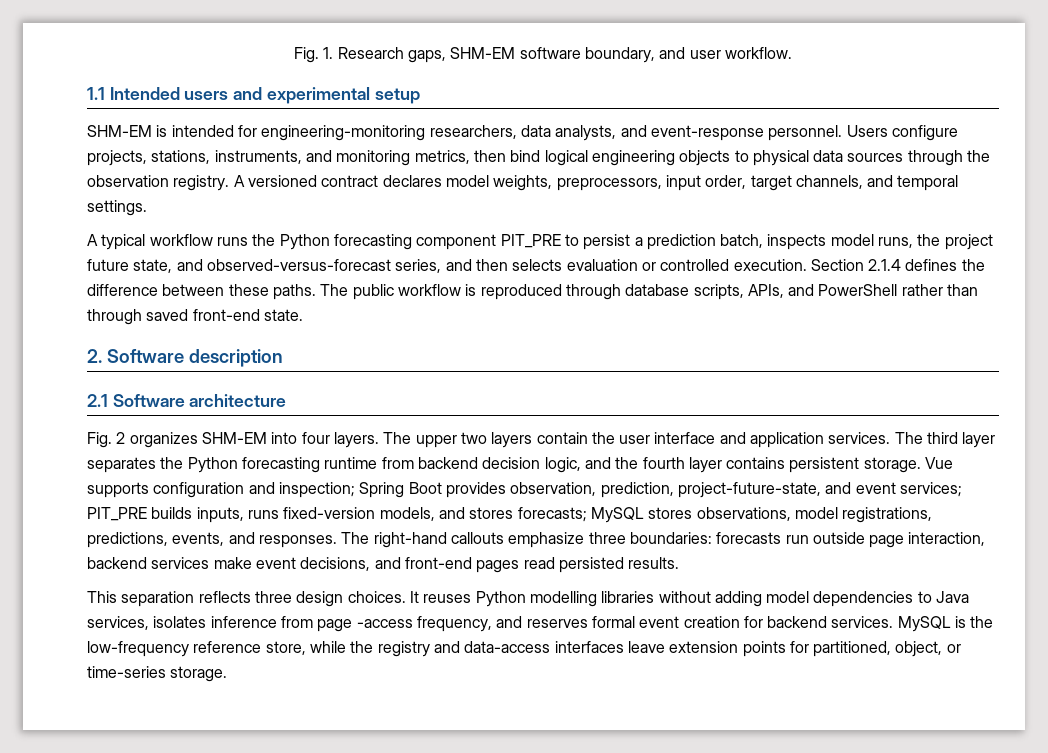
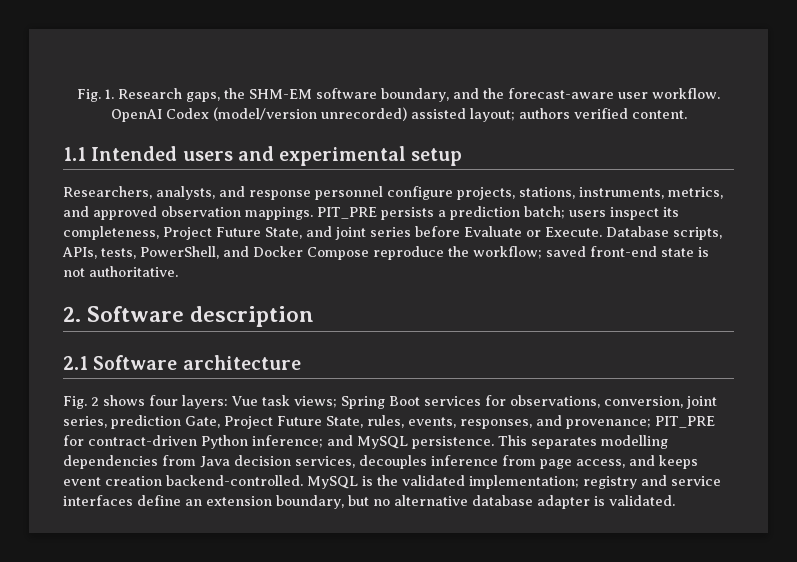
(447, 56) none -> [224,88,245,99] the
(686, 53) none -> [483,88,614,99] the forecast-aware
(792, 53) none -> [110,107,687,122] OpenAI Codex (model/version unrecorded) assisted layout; authors verified content.
[87,125,958,141] [87,150,991,166] [87,175,959,191] [87,200,147,216] [87,234,993,250] [87,259,985,273] [87,284,979,300] [87,309,303,325] SHM-EM is intended for engineering-monitoring researchers, data analysts, and event-response personnel. Users configure projects, stations, instruments, and monitoring metrics, then bind logical engineering objects to physical data sources through the observation registry. A versioned contract declares model weights, preprocessors, input order, target channels, and temporal settings. // A typical workflow runs the Python forecasting component PIT_PRE to persist a prediction batch, inspects model runs, the project future state, and observed-versus-forecast series, and then selects evaluation or controlled execution. Section 2.1.4 defines the difference between these paths. The public workflow is reproduced through database scripts, APIs, and PowerShell rather than through saved front-end state. -> [63,186,723,200] [63,206,679,220] [63,226,722,240] [62,246,709,260] [63,266,178,277] Researchers, analysts, and response personnel configure projects, stations, instruments, metrics, and approved observation mappings. PIT_PRE persists a prediction batch; users inspect its completeness, Project Future State, and joint series before Evaluate or Execute. Database scripts, APIs, tests, PowerShell, and Docker Compose reproduce the workflow; saved front-end state is not authoritative.
[129,432,996,448] [87,457,954,473] [87,482,962,498] [87,507,933,523] [87,532,986,548] [87,557,680,573] [87,591,970,607] [87,616,994,632] [87,641,961,657] [87,666,228,682] organizes SHM-EM into four layers. The upper two layers contain the user interface and application services. The third layer separates the Python forecasting runtime from backend decision logic, and the fourth layer contains persistent storage. Vue supports configuration and inspection; Spring Boot provides observation, prediction, project-future-state, and event services; PIT_PRE builds inputs, runs fixed-version models, and stores forecasts; MySQL stores observations, model registrations, predictions, events, and responses. The right-hand callouts emphasize three boundaries: forecasts run outside page interaction, backend services make event decisions, and front-end pages read persisted results. // This separation reflects three design choices. It reuses Python modelling libraries without adding model dependencies to Java services, isolates inference from page -access frequency, and reserves formal event creation for backend services. MySQL is the low-frequency reference store, while the registry and data-access interfaces leave extension points for partitioned, object, or time-series storage. -> [103,395,717,409] [63,415,715,429] [63,435,668,449] [63,455,698,469] [63,475,721,489] [63,495,675,509] shows four layers: Vue task views; Spring Boot services for observations, conversion, joint series, prediction Gate, Project Future State, rules, events, responses, and provenance; PIT_PRE for contract-driven Python inference; and MySQL persistence. This separates modelling dependencies from Java decision services, decouples inference from page access, and keeps event creation backend-controlled. MySQL is the validated implementation; registry and service interfaces define an extension boundary, but no alternative database adapter is validated.

